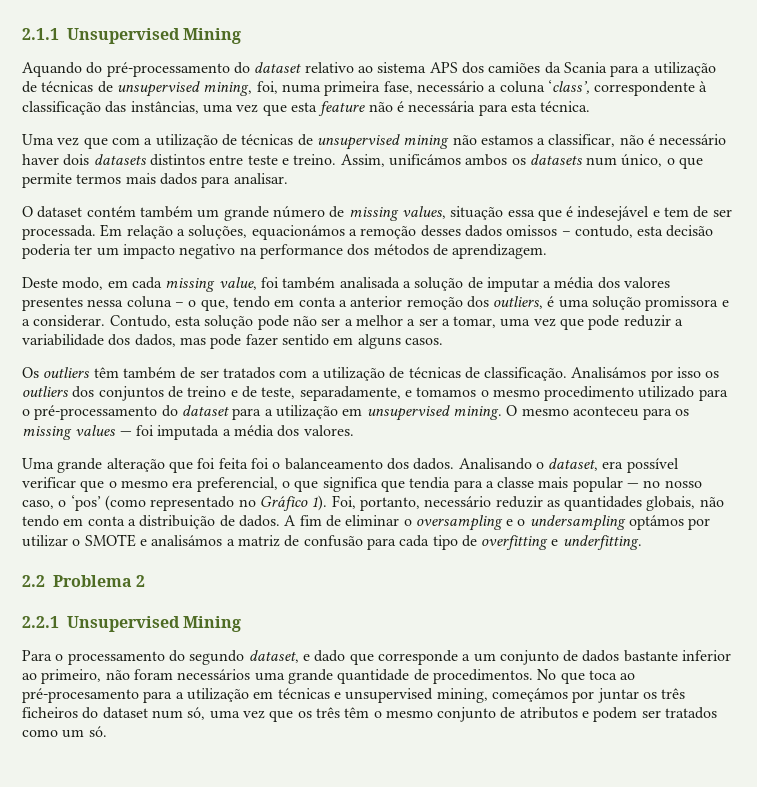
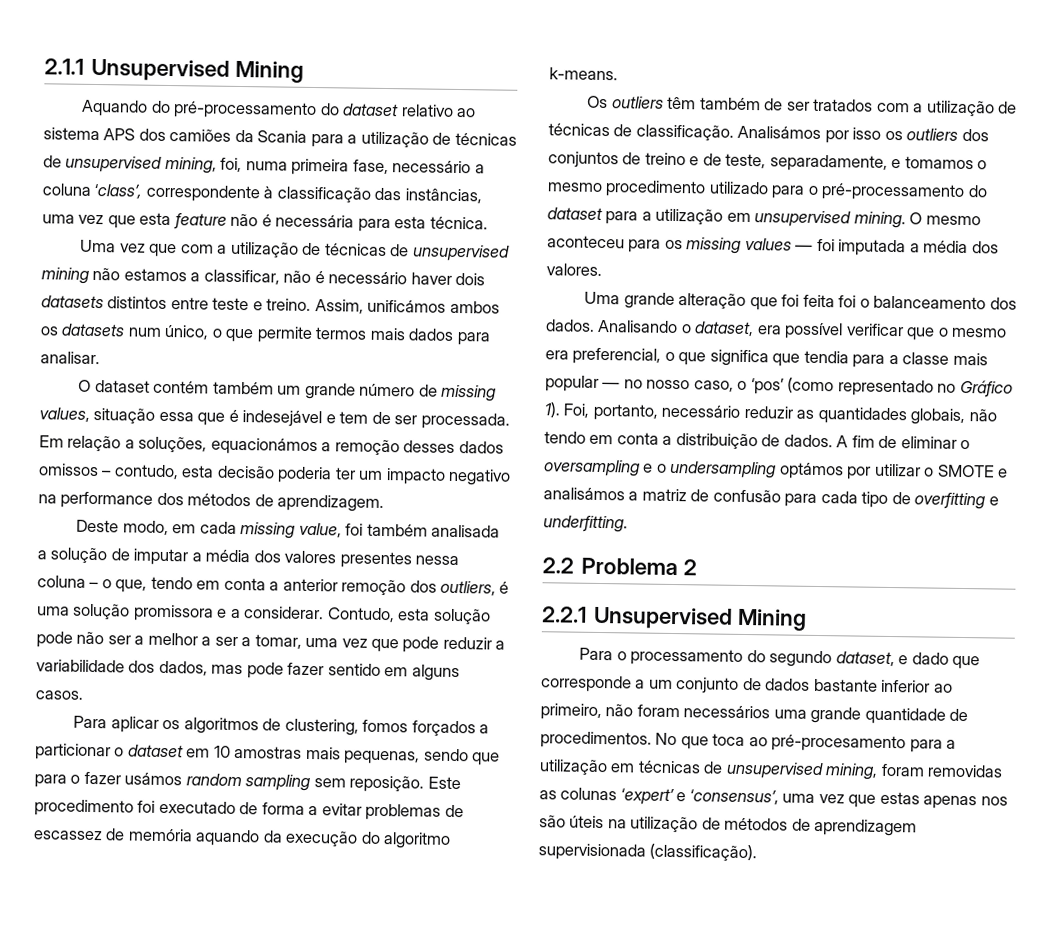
(443, 341) none -> [73,715,490,737] [35,743,501,766] [34,771,461,793] [34,799,464,821] [33,828,452,849] [549,67,618,81] // Para aplicar os algoritmos de clustering, fomos forçados a particionar o dataset em 10 amostras mais pequenas, sendo que para o fazer usámos random sampling sem reposição. Este procedimento foi executado de forma a evitar problemas de escassez de memória aquando da execução do algoritmo k-means.
[333,688,686,703] [22,707,718,722] [22,726,107,738] e unsupervised mining, começámos por juntar os três ficheiros do dataset num só, uma vez que os três têm o mesmo conjunto de atributos e podem ser tratados como um só. -> [703,761,1004,780] [539,787,1008,810] [539,815,918,837] [538,843,758,862] de unsupervised mining, foram removidas as colunas ‘expert’ e ‘consensus’, uma vez que estas apenas nos são úteis na utilização de métodos de aprendizagem supervisionada (classificação).

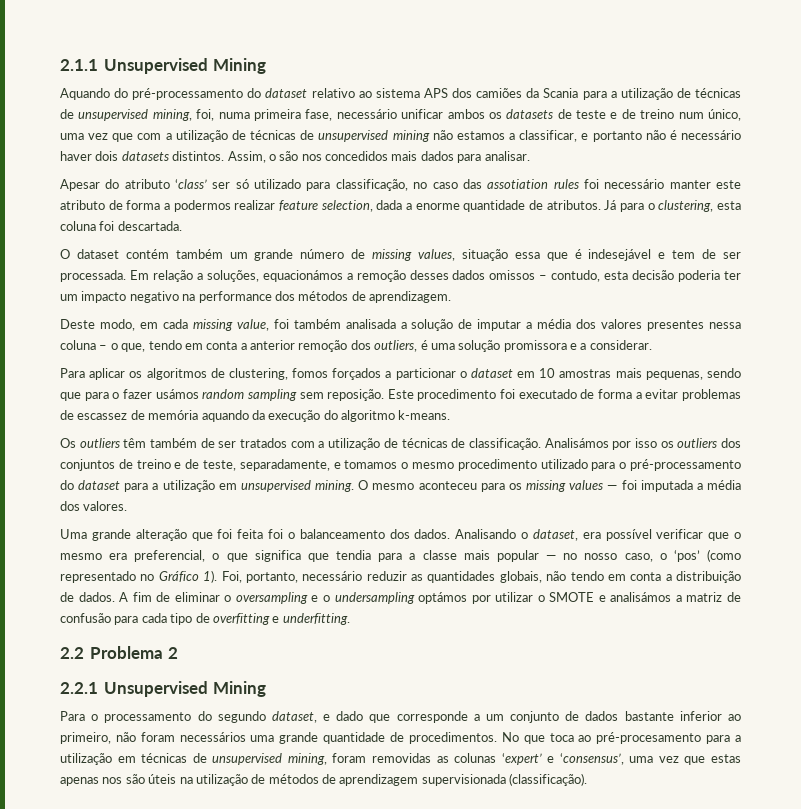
[474,164,485,174] [42,183,482,204] [42,212,488,233] [80,239,117,253] a coluna ‘class’, correspondente à classificação das instâncias, uma vez que esta feature não é necessária para esta técnica. // Uma -> [401,109,742,121] [60,133,84,140] unificar ambos os datasets de teste e de treino num único, uma
(280, 277) none -> [581,131,642,142] e portanto
[107,296,500,314] [40,323,490,346] [40,351,100,365] distintos entre teste e treino. Assim, unificámos ambos os datasets num único, o que permite termos mais dados para analisar. -> [172,151,530,163] [60,179,742,191] [60,200,741,212] [60,221,182,231] distintos. Assim, o são nos concedidos mais dados para analisar. // Apesar do atributo ‘class’ ser só utilizado para classificação, no caso das assotiation rules foi necessário manter este atributo de forma a podermos realizar feature selection, dada a enorme quantidade de atributos. Já para o clustering, esta coluna foi descartada.
[326,607,491,625] [36,631,506,653] [36,659,460,682] [35,690,83,700] Contudo, esta solução pode não ser a melhor a ser a tomar, uma vez que pode reduzir a variabilidade dos dados, mas pode fazer sentido em alguns casos. -> (652, 345) none

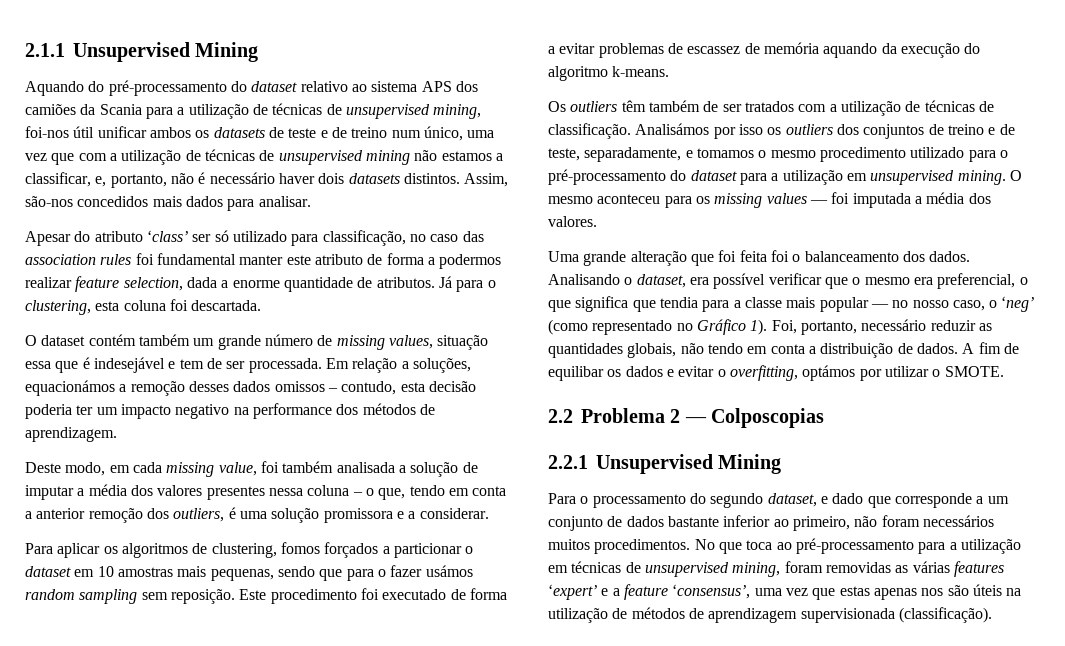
[196,109,397,121] foi, numa primeira fase, necessário -> [25,126,95,138] foi-nos útil
[581,131,642,142] e portanto -> [95,174,167,188] e, portanto,
[268,151,322,161] o são nos -> [25,196,73,207] são-nos
[487,179,549,189] assotiation -> [25,254,96,265] association
[604,179,665,189] necessário -> [156,253,236,265] fundamental
[673,550,700,562] ‘pos’ -> [1001,296,1035,312] ‘neg’
[174,592,741,604] [60,613,350,625] eliminar o oversampling e o undersampling optámos por utilizar o SMOTE e analisámos a matriz de confusão para cada tipo de overfitting e underfitting. -> [548,365,1004,381] equilibar os dados e evitar o overfitting, optámos por utilizar o SMOTE.
(178, 653) none -> [684,408,825,428] — Colposcopias
[250,732,405,744] uma grande quantidade de -> [548,539,590,550] muitos
[596,732,702,744] pré-procesamento -> [795,538,914,554] pré-processamento
[454,753,555,765] colunas ‘expert’ e -> [912,561,1004,577] [548,584,668,600] várias features ‘expert’ e a feature

